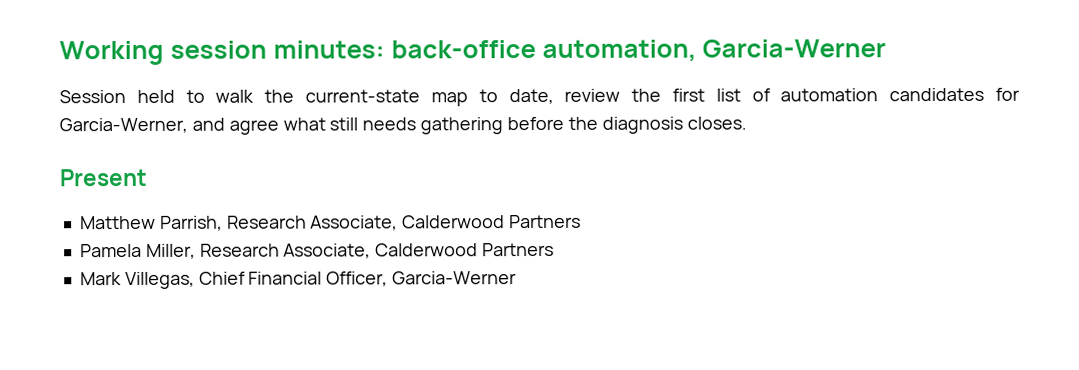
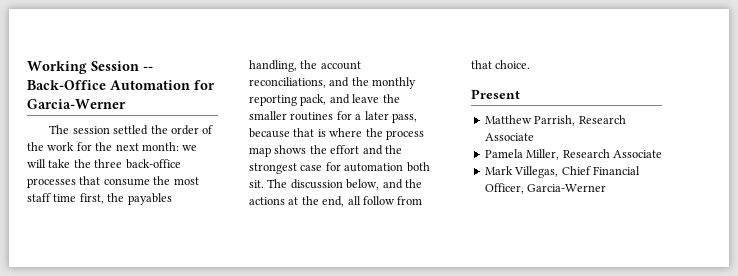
[169,39,887,62] [59,87,1020,107] [59,116,747,135] session minutes: back-office automation, Garcia-Werner // Session held to walk the current-state map to date, review the first list of automation candidates for Garcia-Werner, and agree what still needs gathering before the diagnosis closes. -> [91,61,153,71] [27,80,215,90] [27,99,126,109] [49,125,214,135] [27,142,198,151] [27,159,181,169] [27,176,199,188] [27,193,172,205] [249,60,361,72] [249,77,417,89] [249,94,400,106] [249,111,417,123] [249,128,424,140] [249,145,402,157] [249,162,430,174] [249,179,422,190] [249,196,423,207] [471,60,531,69] Session -- Back-Office Automation for Garcia-Werner // The session settled the order of the work for the next month: we will take the three back-office processes that consume the most staff time first, the payables handling, the account reconciliations, and the monthly reporting pack, and leave the smaller routines for a later pass, because that is where the process map shows the effort and the strongest case for automation both sit. The discussion below, and the actions at the end, all follow from that choice.
[310,214,582,231] Associate, Calderwood Partners -> [484,133,534,141] Associate
[283,242,555,259] Associate, Calderwood Partners -> [612,150,662,158] Associate

